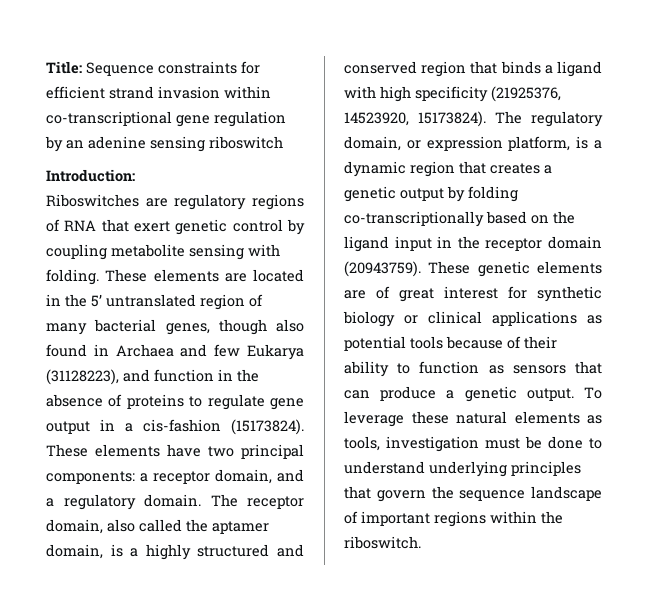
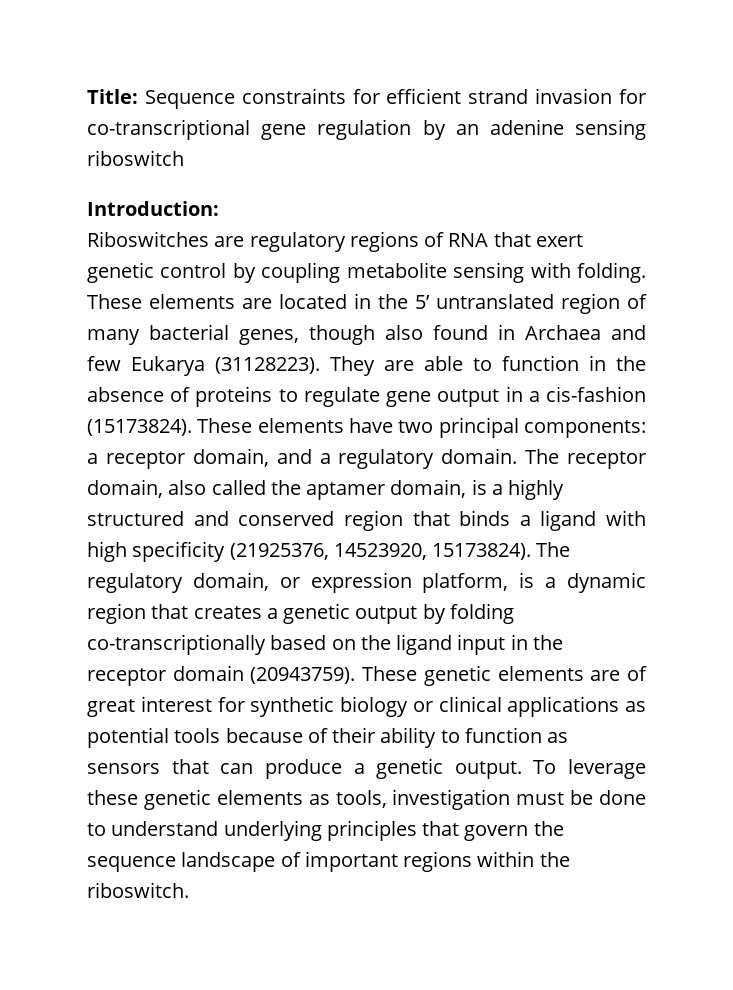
[224,86,271,99] within -> [619,89,646,104] for
[46,369,150,385] (31128223), and -> [215,356,492,376] (31128223). They are able to
[456,411,507,424] natural -> [143,789,211,810] genetic

